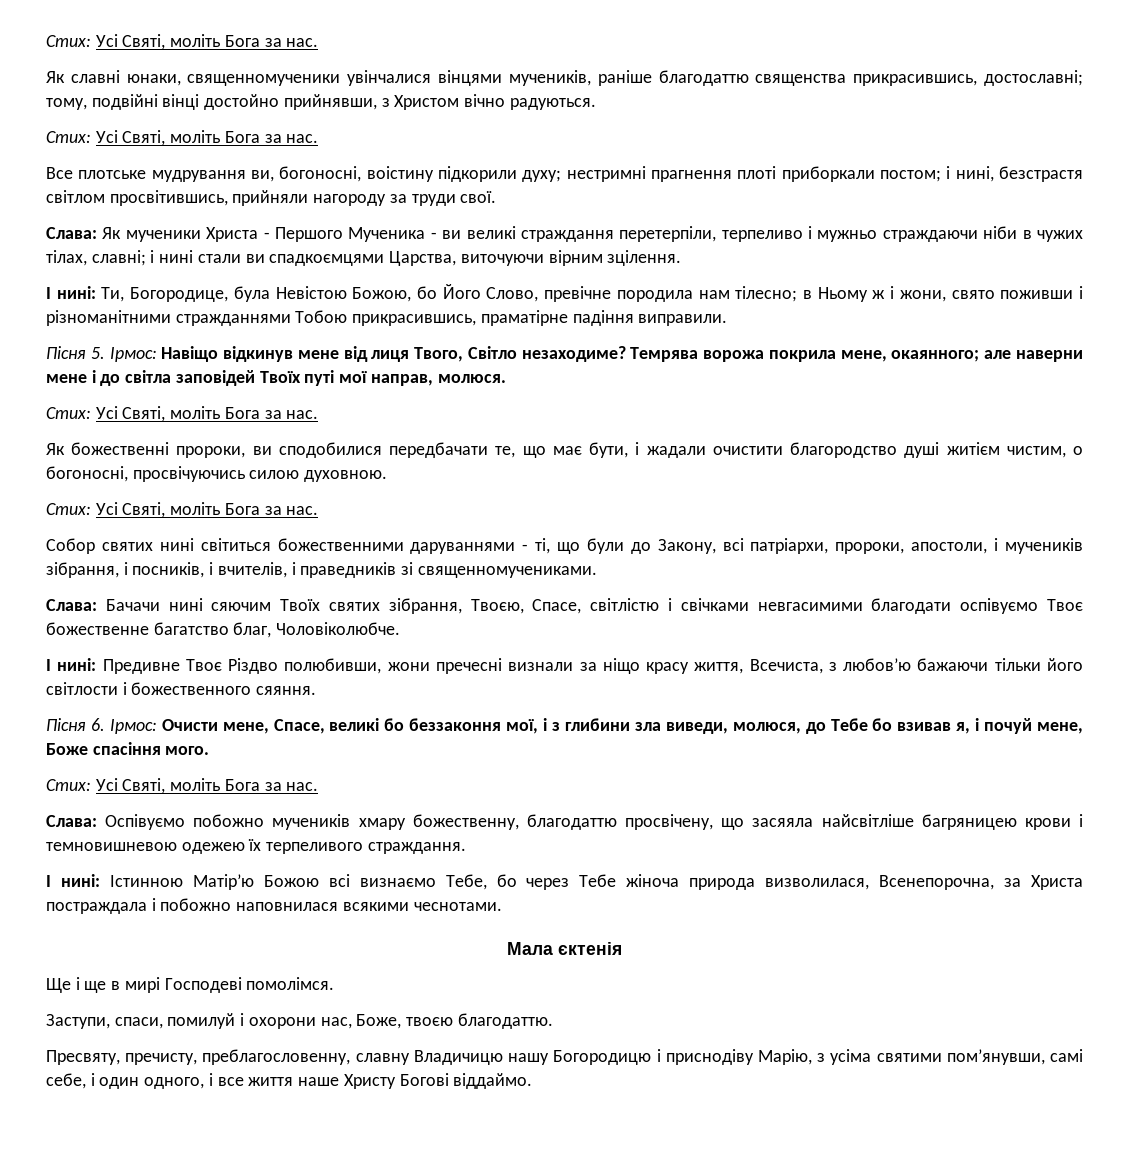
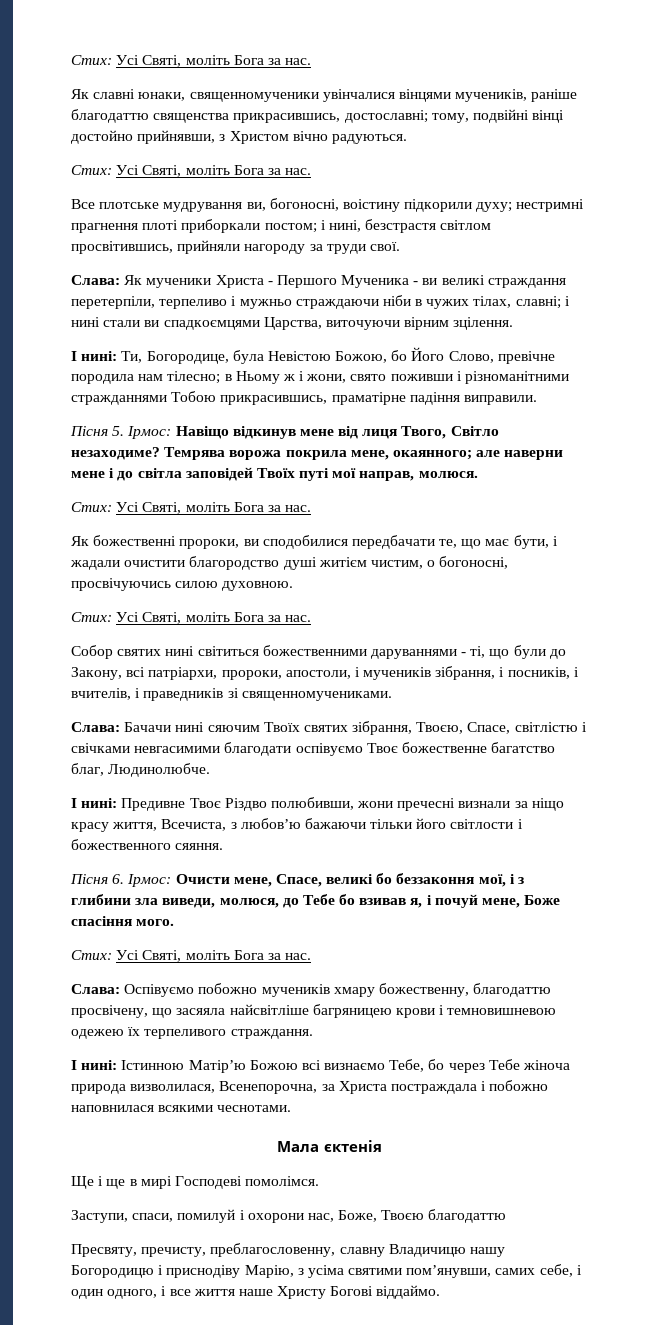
[276,622,401,635] Чоловіколюбче. -> [108,763,211,777] Людинолюбче.
[406,1013,553,1029] твоєю благодаттю. -> [381,1209,507,1223] Твоєю благодаттю
[1050,1049,1084,1062] самі -> [495,1268,536,1275] самих

